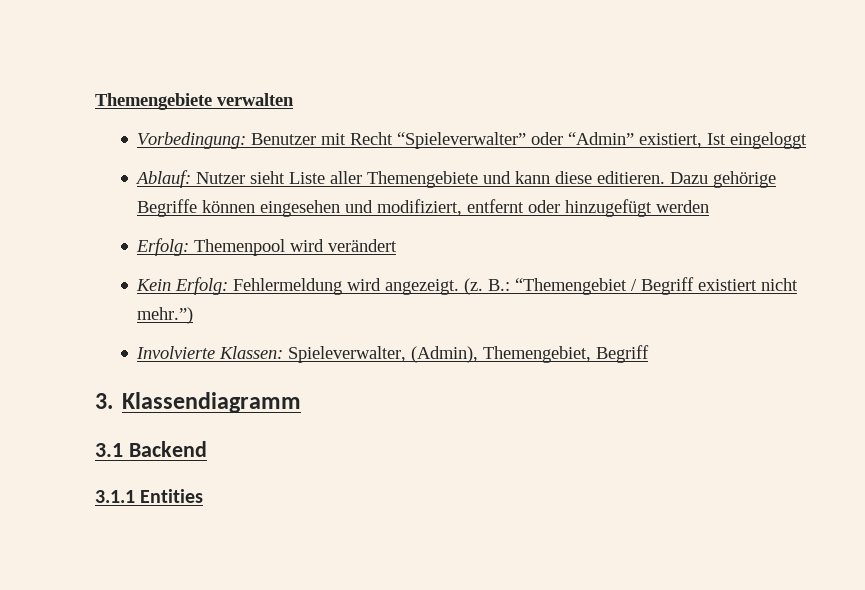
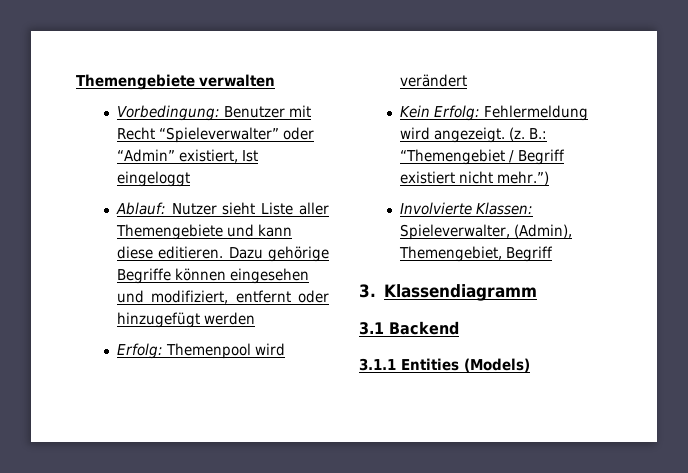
(204, 496) none -> [464,358,530,372] (Models)

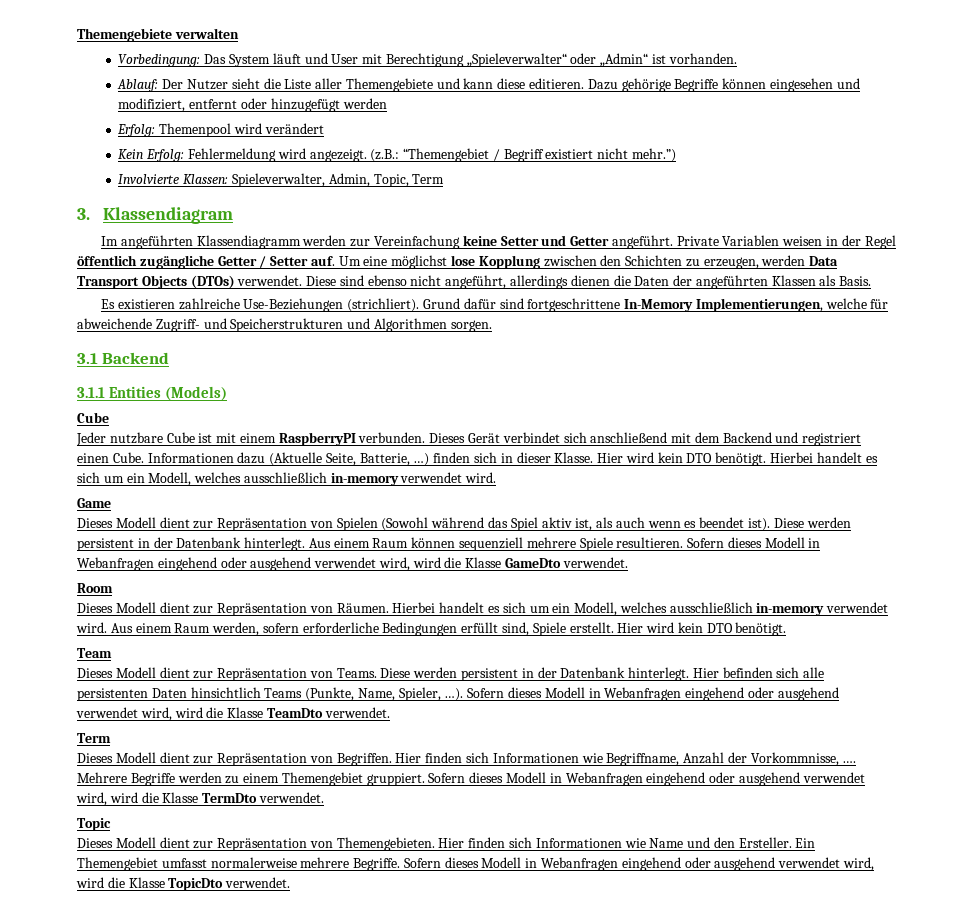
[223,105,311,118] [116,127,314,143] [116,149,258,163] [116,171,190,187] Benutzer mit Recht “Spieleverwalter” oder “Admin” existiert, Ist eingeloggt -> [204,53,737,67] Das System läuft und User mit Berechtigung „Spieleverwalter“ oder „Admin“ ist vorhanden.
(166, 208) none -> [162,79,184,89] Der
(256, 208) none -> [263,78,281,89] die
[508,127,547,141] (z. B.: -> [370,149,400,162] (z.B.:
[513,224,572,238] [398,246,553,262] [359,284,537,301] (Admin), Themengebiet, Begriff // 3. Klassendiagramm -> [328,173,445,187] [77,207,234,224] [101,235,896,249] [77,255,839,269] [77,275,872,289] [101,298,889,312] [77,318,492,332] Admin, Topic, Term // 3. Klassendiagram // Im angeführten Klassendiagramm werden zur Vereinfachung keine Setter und Getter angeführt. Private Variablen weisen in der Regel öffentlich zugängliche Getter / Setter auf. Um eine möglichst lose Kopplung zwischen den Schichten zu erzeugen, werden Data Transport Objects (DTOs) verwendet. Diese sind ebenso nicht angeführt, allerdings dienen die Daten der angeführten Klassen als Basis. // Es existieren zahlreiche Use-Beziehungen (strichliert). Grund dafür sind fortgeschrittene In-Memory Implementierungen, welche für abweichende Zugriff- und Speicherstrukturen und Algorithmen sorgen.
(530, 365) none -> [77,412,109,423] [76,432,862,446] [77,452,878,466] [77,472,497,486] [77,498,111,508] [77,517,851,531] [77,537,821,551] [77,557,628,571] [77,583,113,593] [77,602,889,616] [76,622,787,636] [77,648,112,658] [77,667,825,681] [77,687,839,701] [76,707,390,721] [77,733,111,743] [77,752,857,766] [77,772,865,786] [76,792,324,806] [77,818,111,831] [77,837,816,851] [77,857,874,871] [76,877,291,891] // Cube // Jeder nutzbare Cube ist mit einem RaspberryPI verbunden. Dieses Gerät verbindet sich anschließend mit dem Backend und registriert einen Cube. Informationen dazu (Aktuelle Seite, Batterie, …) finden sich in dieser Klasse. Hier wird kein DTO benötigt. Hierbei handelt es sich um ein Modell, welches ausschließlich in-memory verwendet wird. // Game // Dieses Modell dient zur Repräsentation von Spielen (Sowohl während das Spiel aktiv ist, als auch wenn es beendet ist). Diese werden persistent in der Datenbank hinterlegt. Aus einem Raum können sequenziell mehrere Spiele resultieren. Sofern dieses Modell in Webanfragen eingehend oder ausgehend verwendet wird, wird die Klasse GameDto verwendet. // Room // Dieses Modell dient zur Repräsentation von Räumen. Hierbei handelt es sich um ein Modell, welches ausschließlich in-memory verwendet wird. Aus einem Raum werden, sofern erforderliche Bedingungen erfüllt sind, Spiele erstellt. Hier wird kein DTO benötigt. // Team // Dieses Modell dient zur Repräsentation von Teams. Diese werden persistent in der Datenbank hinterlegt. Hier befinden sich alle persistenten Daten hinsichtlich Teams (Punkte, Name, Spieler, …). Sofern dieses Modell in Webanfragen eingehend oder ausgehend verwendet wird, wird die Klasse TeamDto verwendet. // Term // Dieses Modell dient zur Repräsentation von Begriffen. Hier finden sich Informationen wie Begriffname, Anzahl der Vorkommnisse, …. Mehrere Begriffe werden zu einem Themengebiet gruppiert. Sofern dieses Modell in Webanfragen eingehend oder ausgehend verwendet wird, wird die Klasse TermDto verwendet. // Topic // Dieses Modell dient zur Repräsentation von Themengebieten. Hier finden sich Informationen wie Name und den Ersteller. Ein Themengebiet umfasst normalerweise mehrere Begriffe. Sofern dieses Modell in Webanfragen eingehend oder ausgehend verwendet wird, wird die Klasse TopicDto verwendet.

